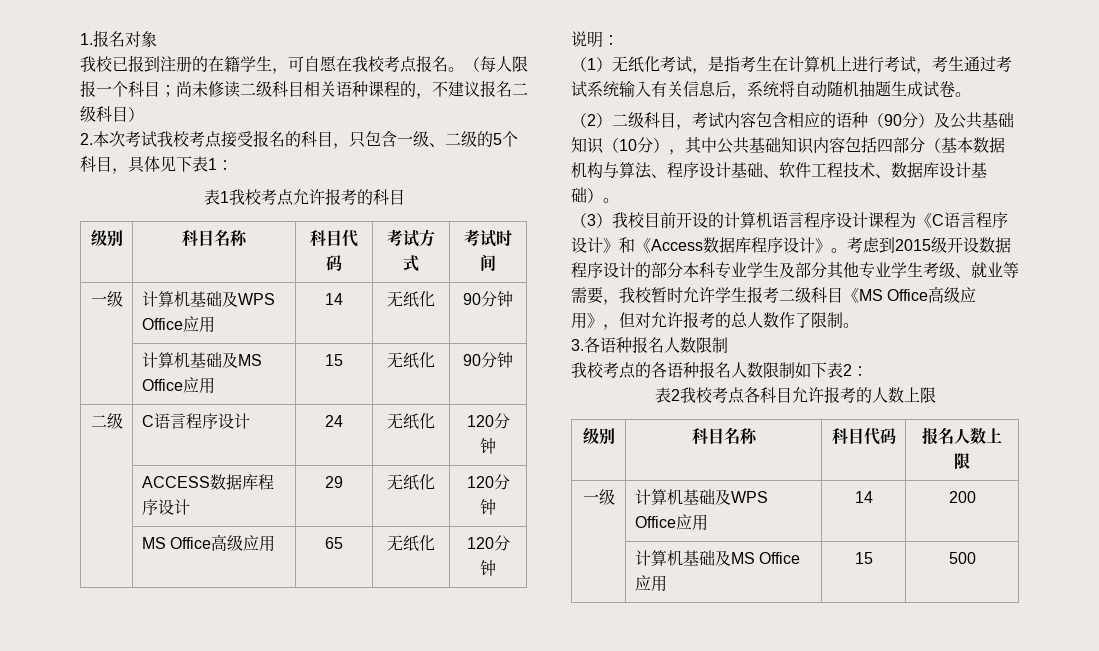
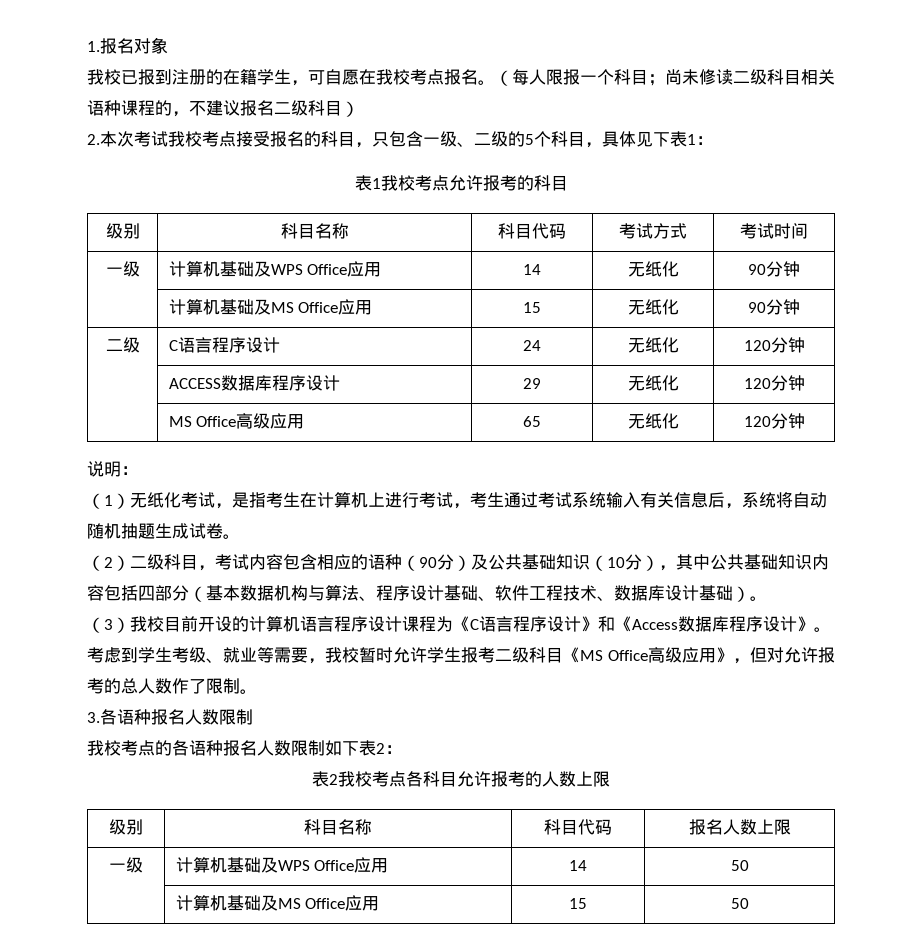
[895,237,1011,253] [571,262,891,279] 2015级开设数据程序设计的部分本科专业学生及部分其他专业 -> (138, 655) none
[948,491,976,503] [634,550,800,566] [634,575,667,592] [854,552,873,564] [948,552,976,564] 200 // | 计算机基础及MS Office应用 | 15 | 500 -> [730,860,749,871] [175,895,380,911] [569,898,587,909] [730,898,749,909] 50 // | 计算机基础及MS Office应用 | 15 | 50

